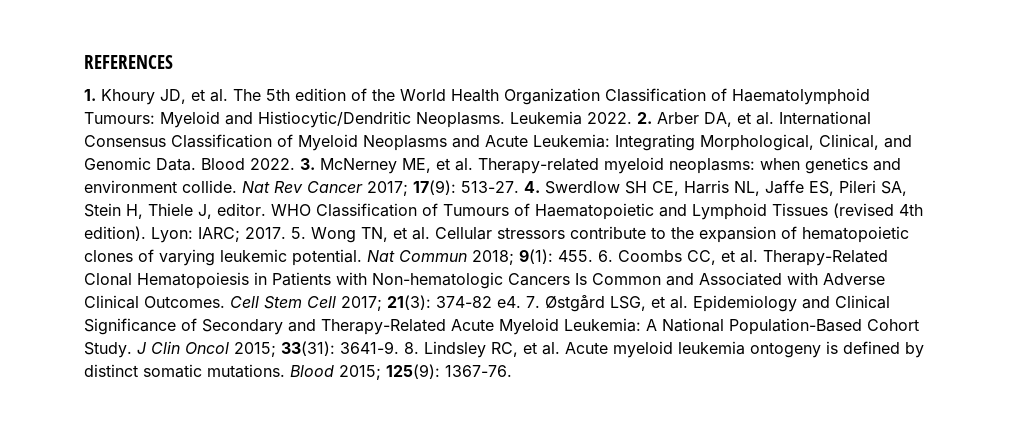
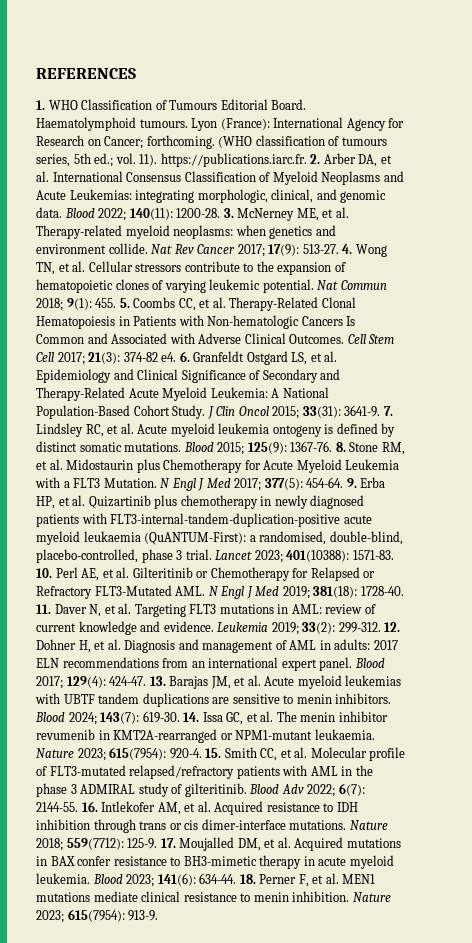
[101,88,870,105] [84,111,632,128] Khoury JD, et al. The 5th edition of the World Health Organization Classification of Haematolymphoid Tumours: Myeloid and Histiocytic/Dendritic Neoplasms. Leukemia 2022. -> [48,99,307,110] [36,117,405,131] [36,135,387,149] [36,153,307,167] WHO Classification of Tumours Editorial Board. Haematolymphoid tumours. Lyon (France): International Agency for Research on Cancer; forthcoming. (WHO classification of tumours series, 5th ed.; vol. 11). https://publications.iarc.fr.
[533,134,912,151] [84,157,295,171] Leukemia: Integrating Morphological, Clinical, and Genomic Data. Blood 2022. -> [69,189,387,203] [36,207,221,221] Leukemias: integrating morphologic, clinical, and genomic data. Blood 2022; 140(11): 1200-28.
[545,180,907,196] [84,203,923,220] [84,226,306,243] Swerdlow SH CE, Harris NL, Jaffe ES, Pileri SA, Stein H, Thiele J, editor. WHO Classification of Tumours of Haematopoietic and Lymphoid Tissues (revised 4th edition). Lyon: IARC; 2017. 5. -> (353, 249) none
[598,250,613,262] 6. -> [119,298,130,308] 5.
[526,295,646,312] 7. Østgård LSG, -> [179,351,308,365] 6. Granfeldt Ostgard LS,
[404,342,419,354] 8. -> [383,406,393,416] 7.
(512, 371) none -> [335,442,405,455] [36,459,400,473] [35,477,386,491] [36,495,365,509] [36,513,372,527] [36,531,403,545] [36,549,394,563] [36,567,376,581] [36,585,404,599] [36,603,376,617] [36,621,401,635] [36,639,398,653] [36,657,385,671] [36,675,402,689] [35,693,392,707] [35,711,388,725] [36,729,375,743] [36,747,406,761] [36,765,373,779] [36,783,365,797] [36,801,358,815] [36,819,388,833] [36,837,401,851] [36,855,394,869] [36,873,376,887] [36,891,391,902] [36,909,159,923] 8. Stone RM, et al. Midostaurin plus Chemotherapy for Acute Myeloid Leukemia with a FLT3 Mutation. N Engl J Med 2017; 377(5): 454-64. 9. Erba HP, et al. Quizartinib plus chemotherapy in newly diagnosed patients with FLT3-internal-tandem-duplication-positive acute myeloid leukaemia (QuANTUM-First): a randomised, double-blind, placebo-controlled, phase 3 trial. Lancet 2023; 401(10388): 1571-83. 10. Perl AE, et al. Gilteritinib or Chemotherapy for Relapsed or Refractory FLT3-Mutated AML. N Engl J Med 2019; 381(18): 1728-40. 11. Daver N, et al. Targeting FLT3 mutations in AML: review of current knowledge and evidence. Leukemia 2019; 33(2): 299-312. 12. Dohner H, et al. Diagnosis and management of AML in adults: 2017 ELN recommendations from an international expert panel. Blood 2017; 129(4): 424-47. 13. Barajas JM, et al. Acute myeloid leukemias with UBTF tandem duplications are sensitive to menin inhibitors. Blood 2024; 143(7): 619-30. 14. Issa GC, et al. The menin inhibitor revumenib in KMT2A-rearranged or NPM1-mutant leukaemia. Nature 2023; 615(7954): 920-4. 15. Smith CC, et al. Molecular profile of FLT3-mutated relapsed/refractory patients with AML in the phase 3 ADMIRAL study of gilteritinib. Blood Adv 2022; 6(7): 2144-55. 16. Intlekofer AM, et al. Acquired resistance to IDH inhibition through trans or cis dimer-interface mutations. Nature 2018; 559(7712): 125-9. 17. Moujalled DM, et al. Acquired mutations in BAX confer resistance to BH3-mimetic therapy in acute myeloid leukemia. Blood 2023; 141(6): 634-44. 18. Perner F, et al. MEN1 mutations mediate clinical resistance to menin inhibition. Nature 2023; 615(7954): 913-9.

